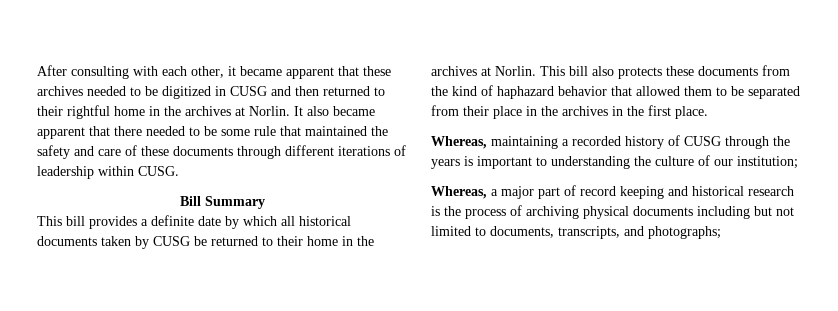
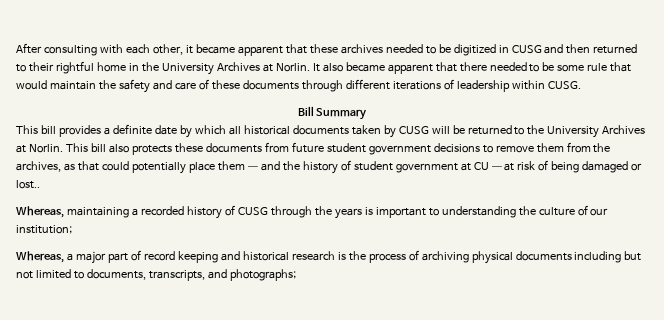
[185,106,231,116] archives -> [161,62,260,75] University Archives
[305,126,367,136] maintained -> [16,80,96,90] would maintain
(190, 241) none -> [431,126,450,134] will
[277,236,374,246] [431,66,477,76] their home in the archives -> [527,125,646,138] the University Archives
[431,85,800,99] [431,105,708,119] the kind of haphazard behavior that allowed them to be separated from their place in the archives in the first place. -> [291,142,611,155] [16,160,643,174] [16,180,40,189] future student government decisions to remove them from the archives, as that could potentially place them — and the history of student government at CU — at risk of being damaged or lost..

